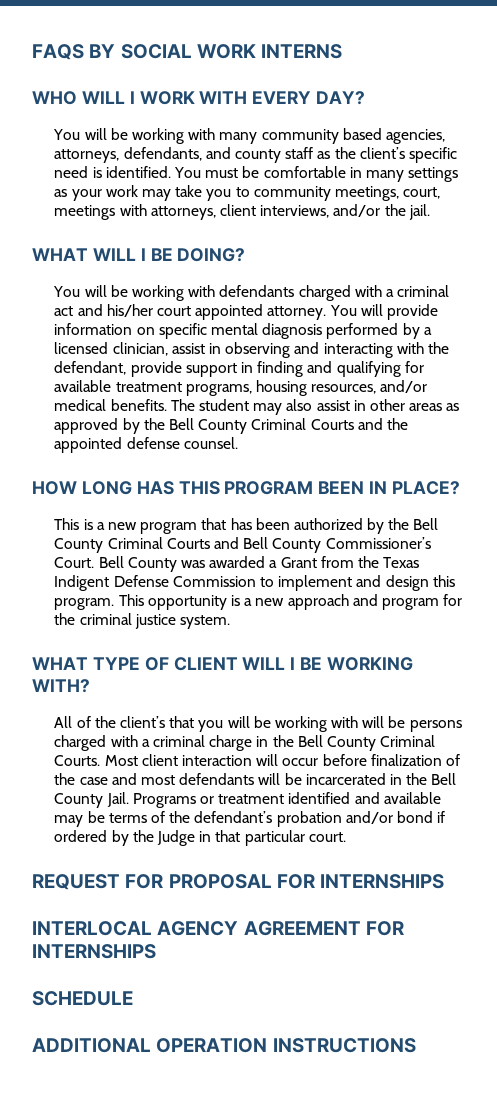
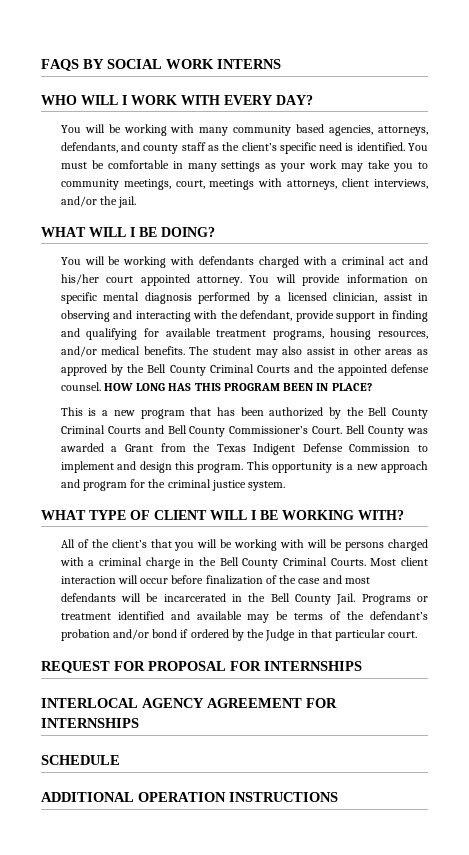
(238, 443) // -> (101, 386) none

